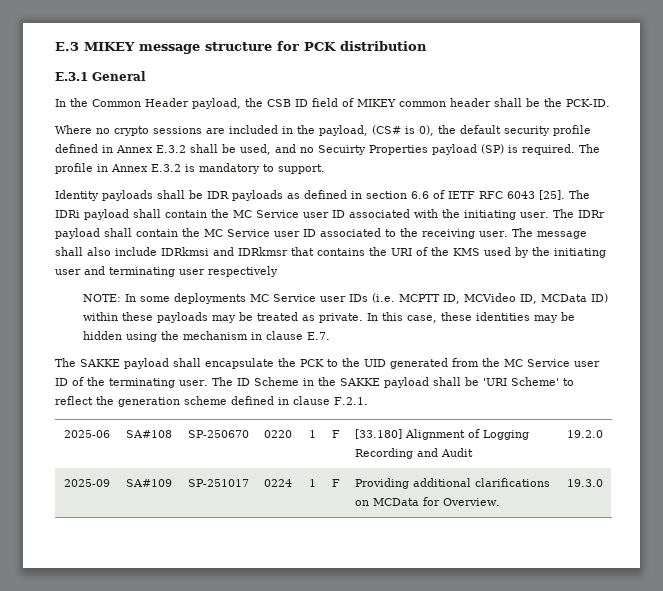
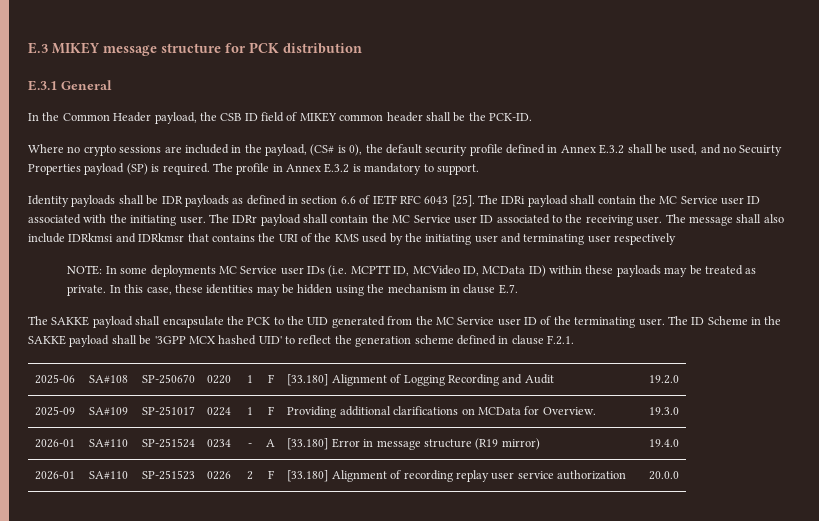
[482,377,559,386] 'URI Scheme' -> [154,335,282,345] '3GPP MCX hashed UID'
(603, 483) none -> [35,439,75,448] [88,439,128,447] [141,438,195,448] [207,439,232,448] [247,443,252,447] [266,439,275,447] [287,438,540,450] [648,439,679,447] [35,471,75,480] [88,471,128,479] [141,470,195,480] [207,471,232,480] [246,471,253,480] [267,470,274,479] [287,470,627,482] [648,471,679,480] // 2026-01 | SA#110 | SP-251524 | 0234 | - | A | [33.180] Error in message structure (R19 mirror) | 19.4.0 // 2026-01 | SA#110 | SP-251523 | 0226 | 2 | F | [33.180] Alignment of recording replay user service authorization | 20.0.0

